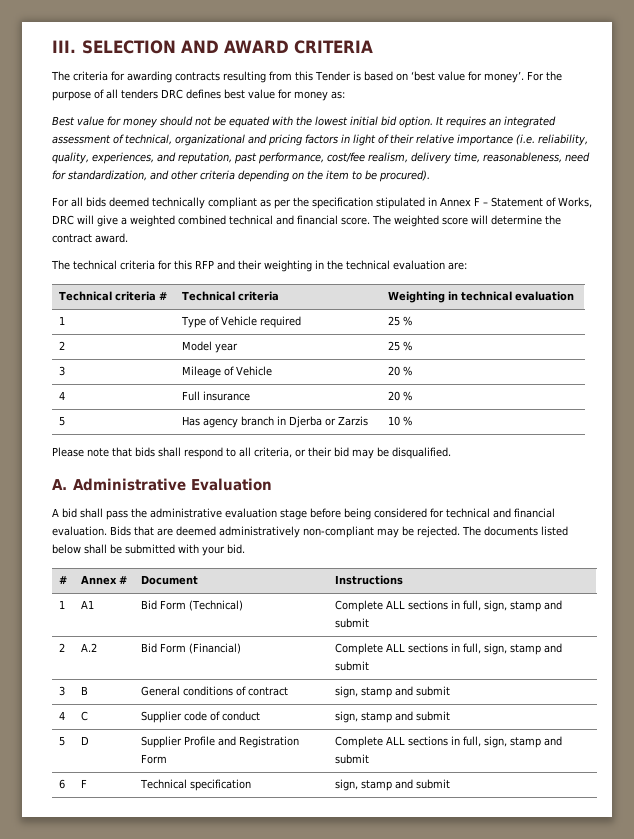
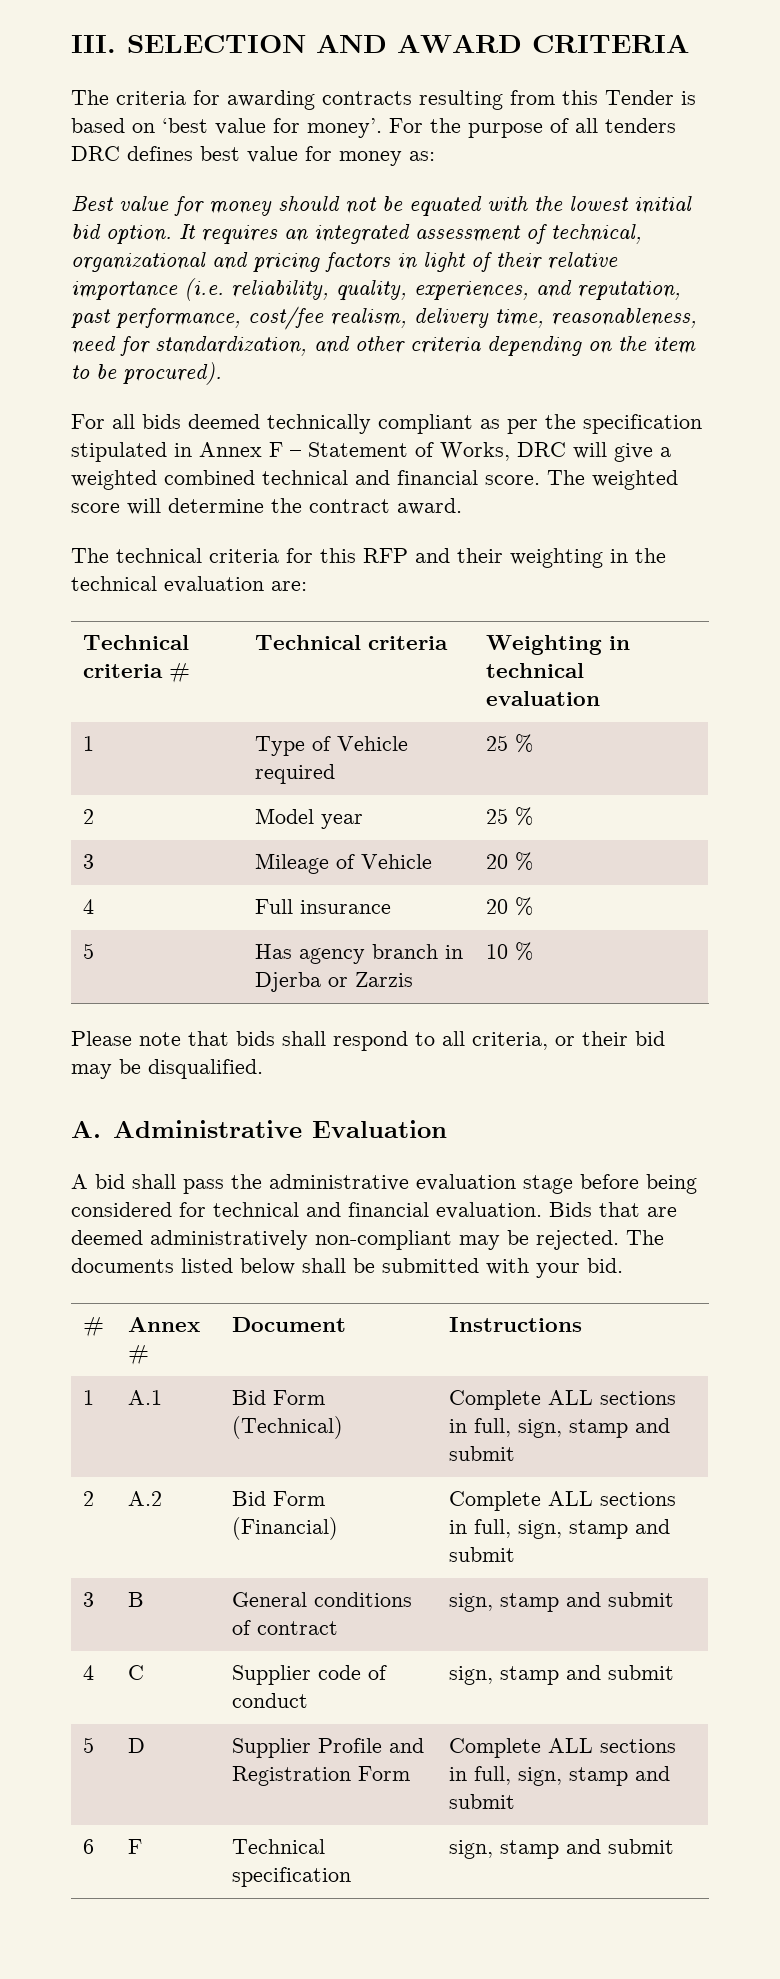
[80,600,94,609] A1 -> [127,1390,162,1405] A.1

